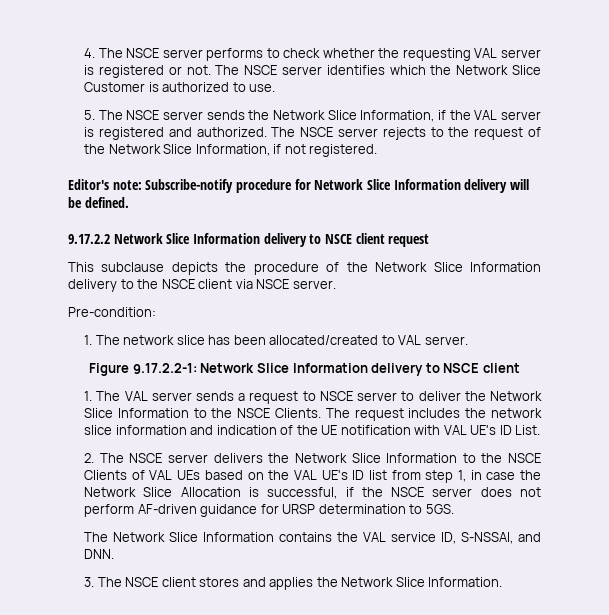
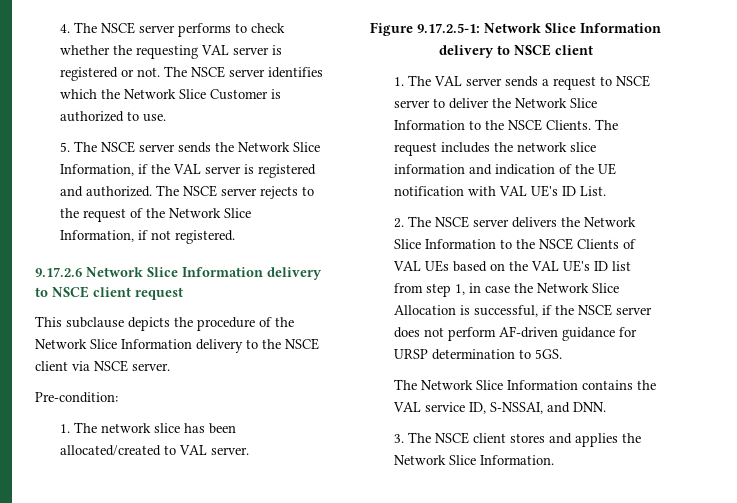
[68,179,529,193] [68,197,129,208] [68,234,110,244] Editor's note: Subscribe-notify procedure for Network Slice Information delivery will be defined. // 9.17.2.2 -> [35,267,82,277] 9.17.2.6
[132,363,197,374] 9.17.2.2-1: -> [417,23,480,33] 9.17.2.5-1:

